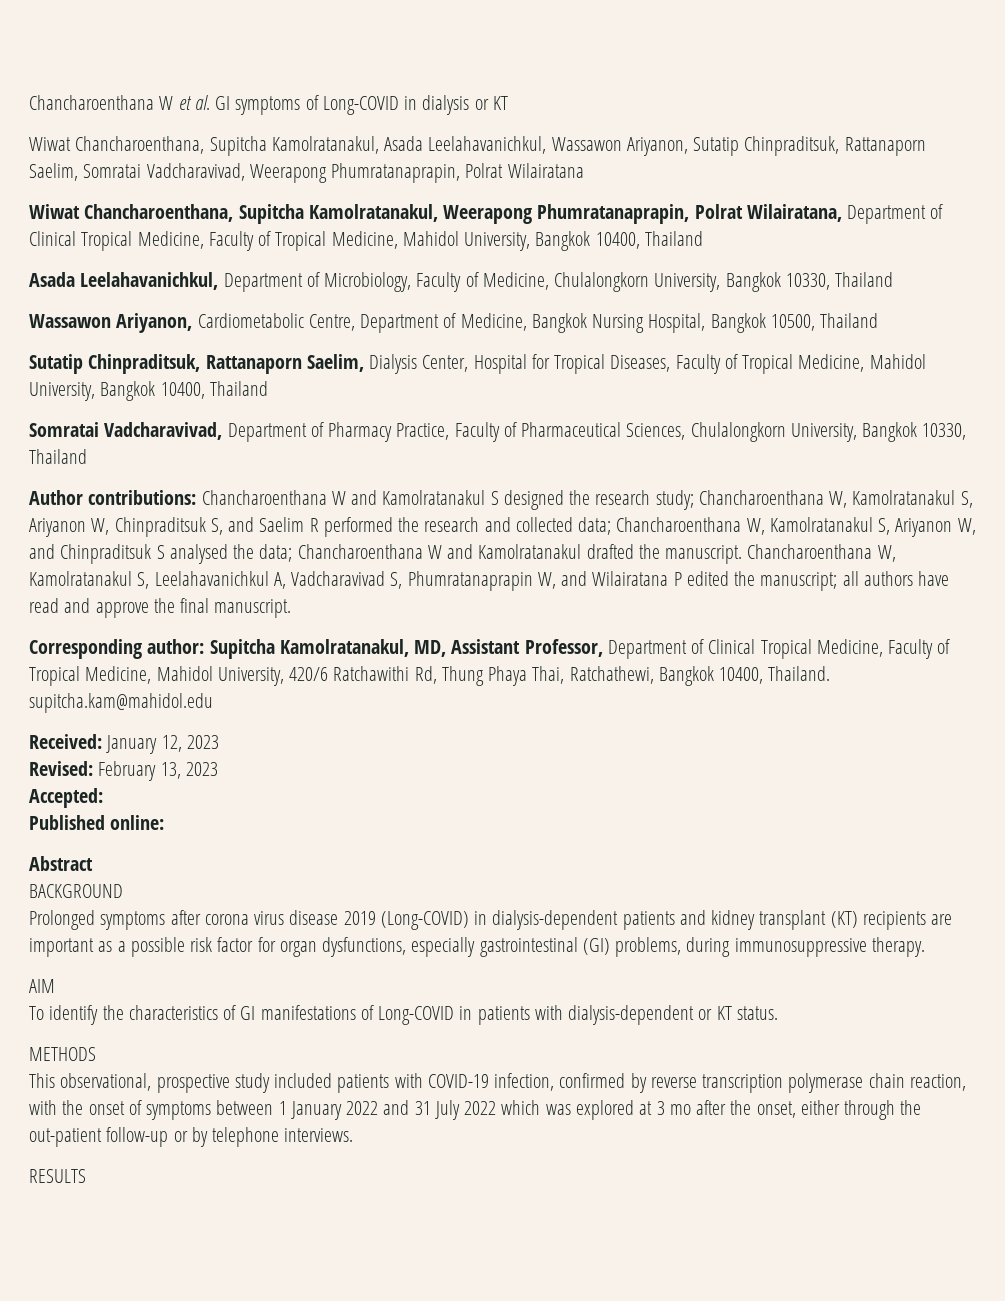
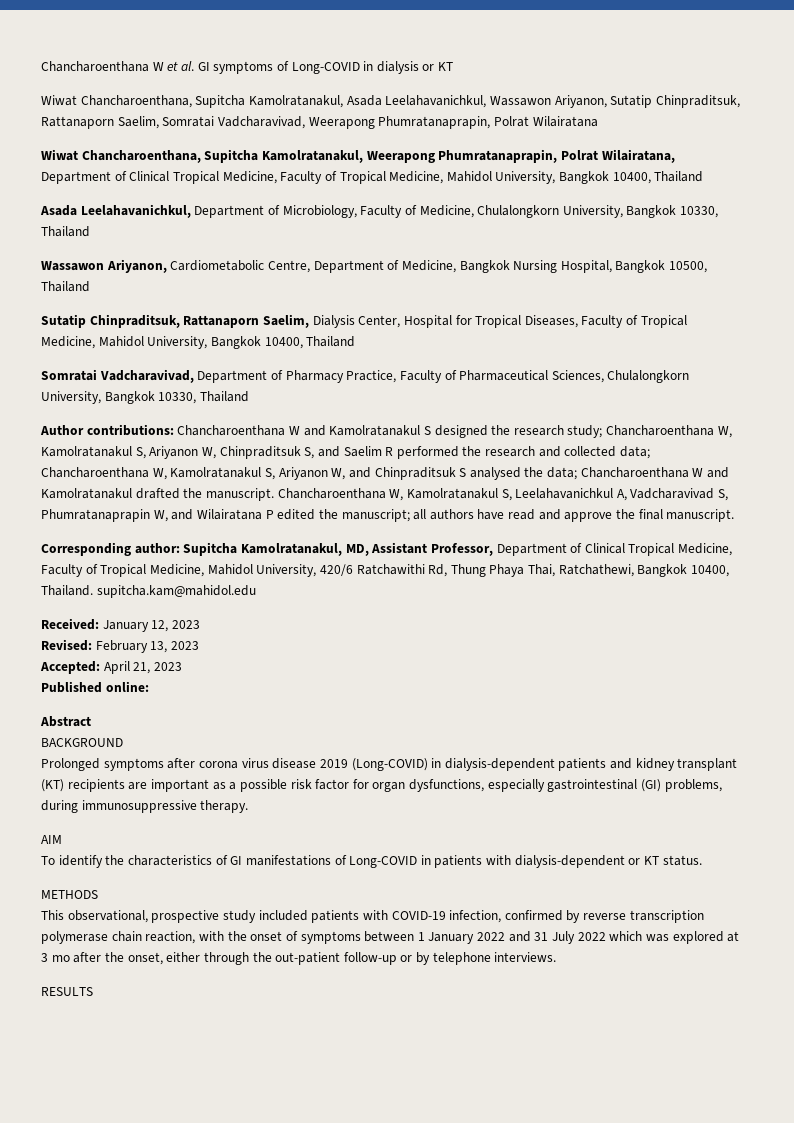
(103, 798) none -> [103,661,182,674] April 21, 2023

